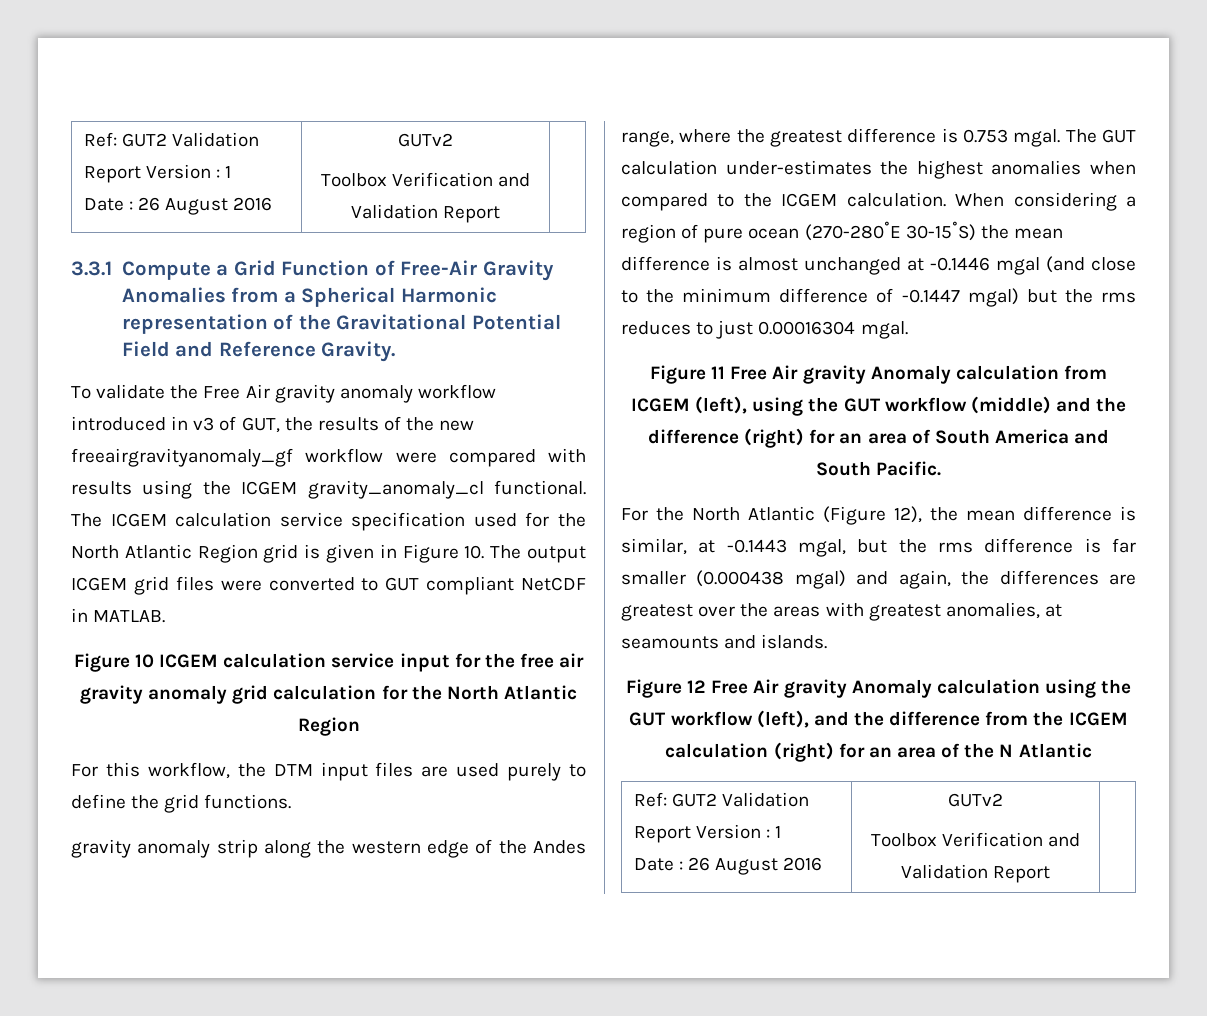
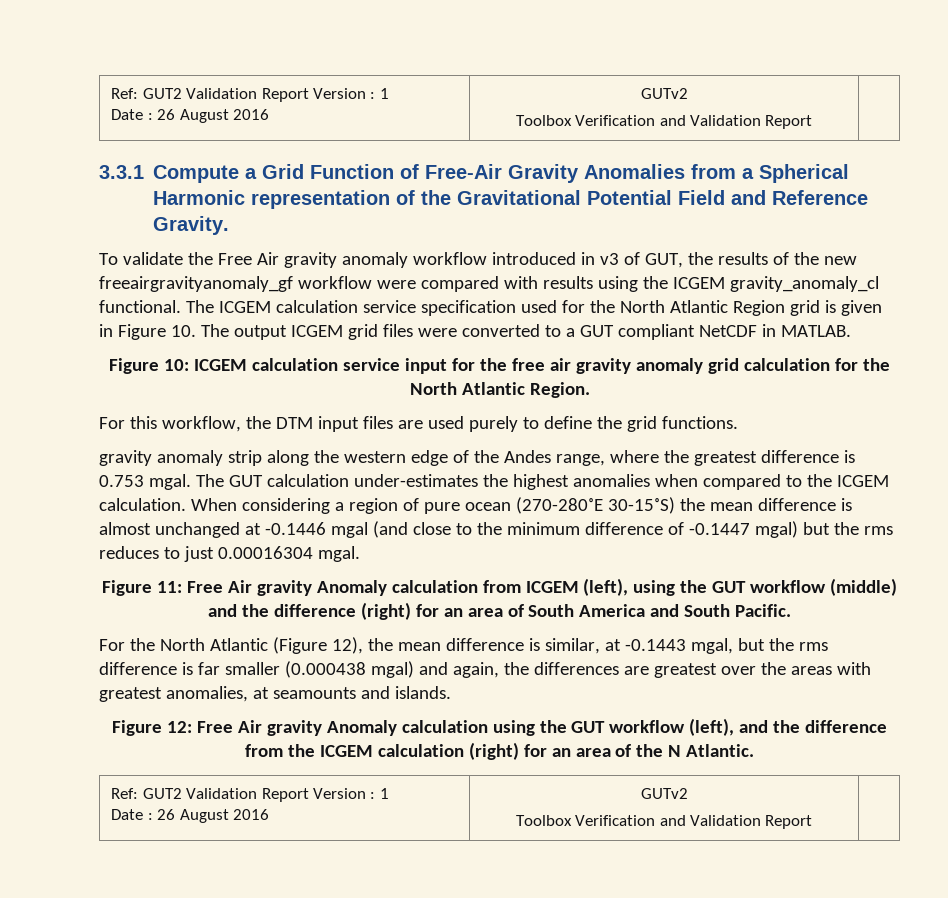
(379, 584) none -> [565,328,575,337] a
[135,654,155,668] 10 -> [164,359,190,371] 10:
[297,717,360,736] Region -> [529,382,590,398] Region.
[711,366,726,379] 11 -> [156,581,182,593] 11:
[687,680,707,693] 12 -> [166,721,192,733] 12:
[1018,743,1092,758] Atlantic -> [686,744,755,757] Atlantic.

